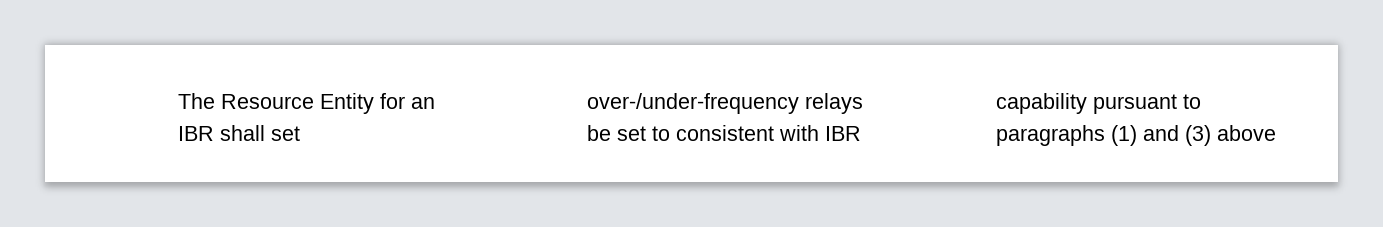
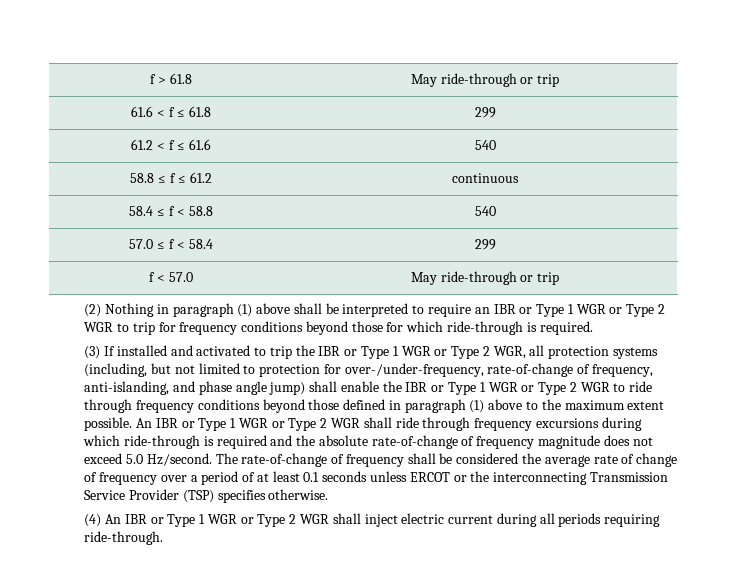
[178,93,436,114] [178,125,301,141] [587,93,864,114] [587,125,862,141] [996,93,1202,114] [996,125,1277,146] The Resource Entity for an IBR shall set over-/under-frequency relays be set to consistent with IBR capability pursuant to paragraphs (1) and (3) above -> [150,73,192,84] [410,73,560,87] [131,106,211,117] [474,107,496,118] [131,139,211,150] [474,140,496,150] [130,172,212,183] [452,173,519,183] [129,206,213,216] [474,206,496,216] [129,239,213,249] [474,239,496,250] [149,272,193,282] [410,271,560,285] [84,303,666,317] [84,321,593,335] [84,345,659,359] [84,363,654,377] [84,381,653,395] [84,399,665,413] [84,417,642,431] [83,435,653,449] [84,453,678,467] [84,471,668,485] [84,489,329,503] [84,513,661,527] [84,531,164,545] f > 61.8 | May ride-through or trip // 61.6 < f ≤ 61.8 | 299 // 61.2 < f ≤ 61.6 | 540 // 58.8 ≤ f ≤ 61.2 | continuous // 58.4 ≤ f < 58.8 | 540 // 57.0 ≤ f < 58.4 | 299 // f < 57.0 | May ride-through or trip // (2) Nothing in paragraph (1) above shall be interpreted to require an IBR or Type 1 WGR or Type 2 WGR to trip for frequency conditions beyond those for which ride-through is required. // (3) If installed and activated to trip the IBR or Type 1 WGR or Type 2 WGR, all protection systems (including, but not limited to protection for over-/under-frequency, rate-of-change of frequency, anti-islanding, and phase angle jump) shall enable the IBR or Type 1 WGR or Type 2 WGR to ride through frequency conditions beyond those defined in paragraph (1) above to the maximum extent possible. An IBR or Type 1 WGR or Type 2 WGR shall ride through frequency excursions during which ride-through is required and the absolute rate-of-change of frequency magnitude does not exceed 5.0 Hz/second. The rate-of-change of frequency shall be considered the average rate of change of frequency over a period of at least 0.1 seconds unless ERCOT or the interconnecting Transmission Service Provider (TSP) specifies otherwise. // (4) An IBR or Type 1 WGR or Type 2 WGR shall inject electric current during all periods requiring ride-through.

